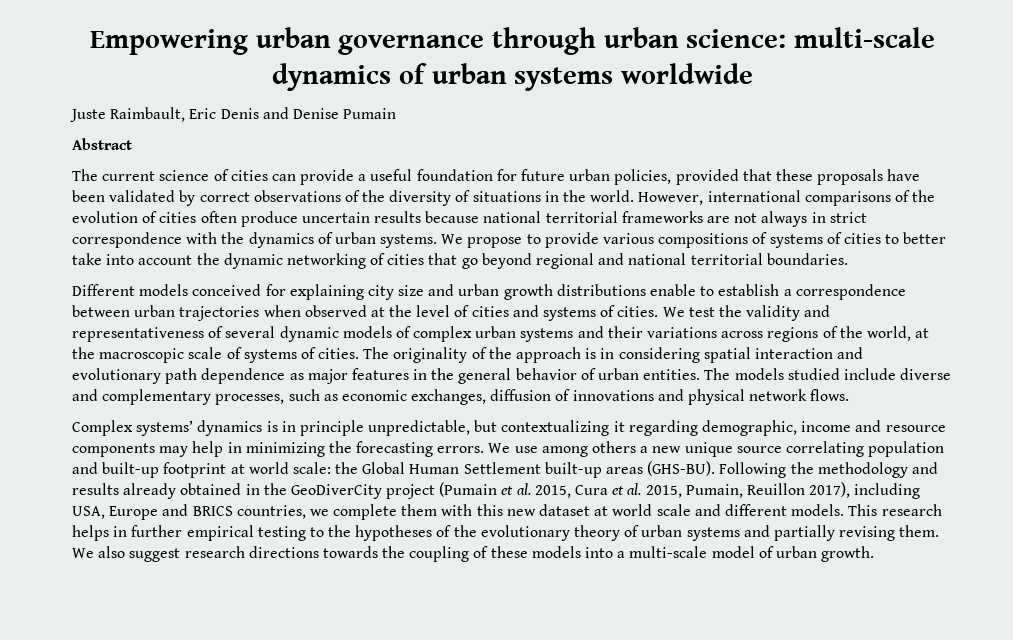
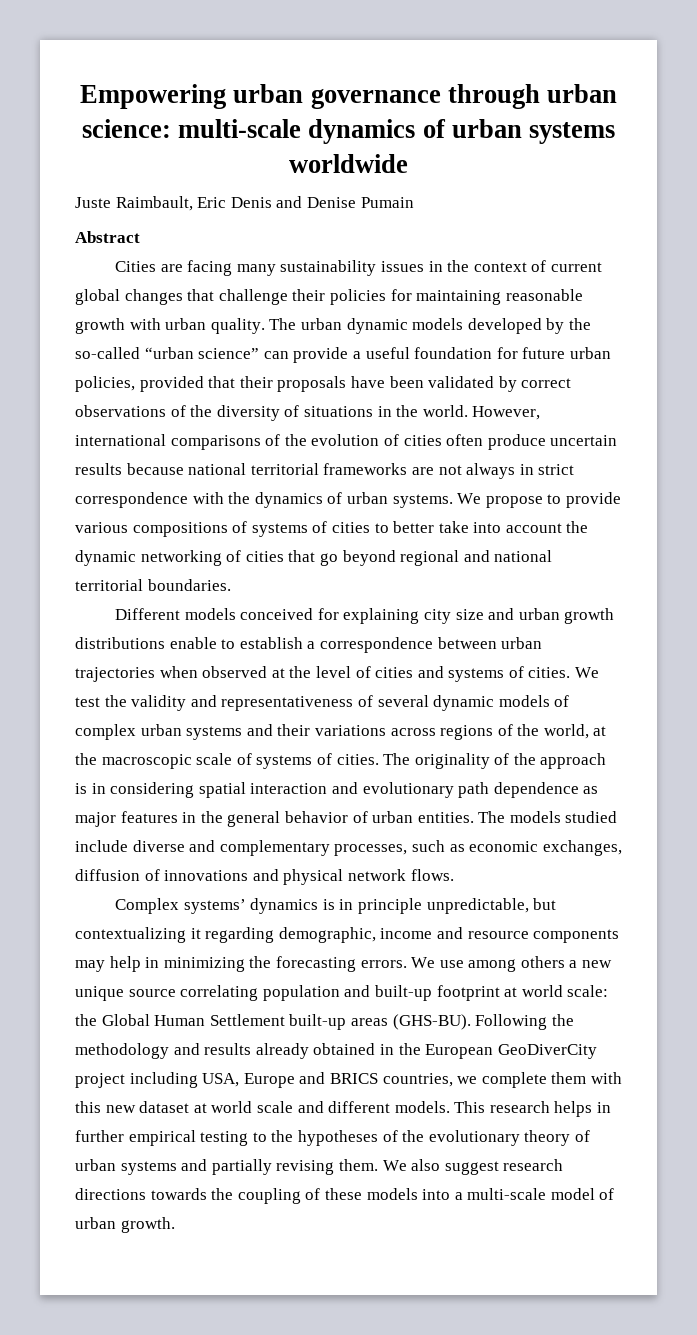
[72,169,268,181] The current science of cities -> [115,260,602,276] [75,289,583,305] [75,318,591,334] [75,347,260,359] Cities are facing many sustainability issues in the context of current global changes that challenge their policies for maintaining reasonable growth with urban quality. The urban dynamic models developed by the so-called “urban science”
[775,169,813,181] these -> [239,376,273,388] their
(287, 489) none -> [425,1044,494,1059] European
[439,482,851,498] (Pumain et al. 2015, Cura et al. 2015, Pumain, Reuillon 2017), -> (125, 1080) none

